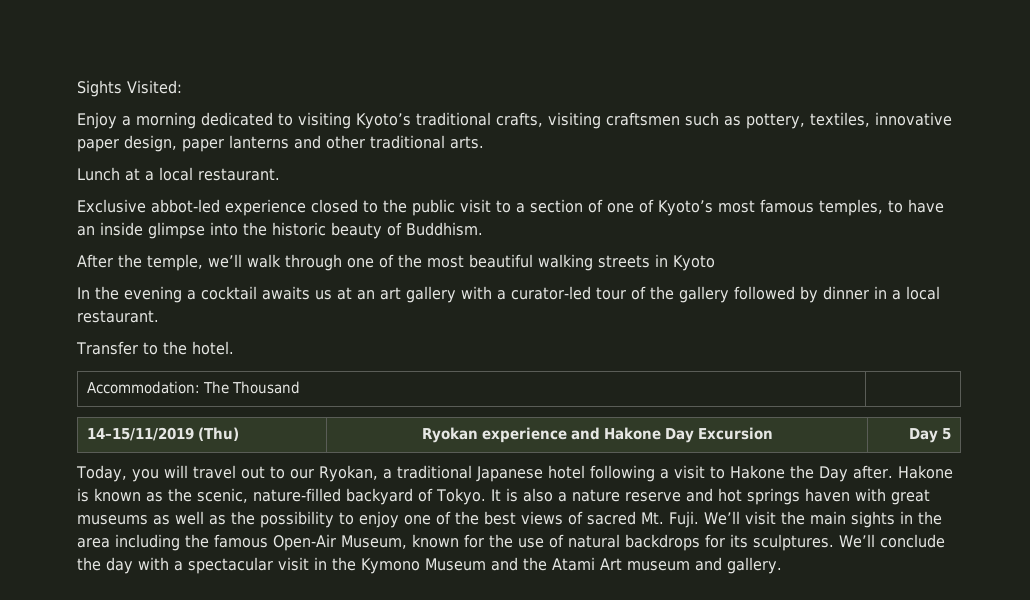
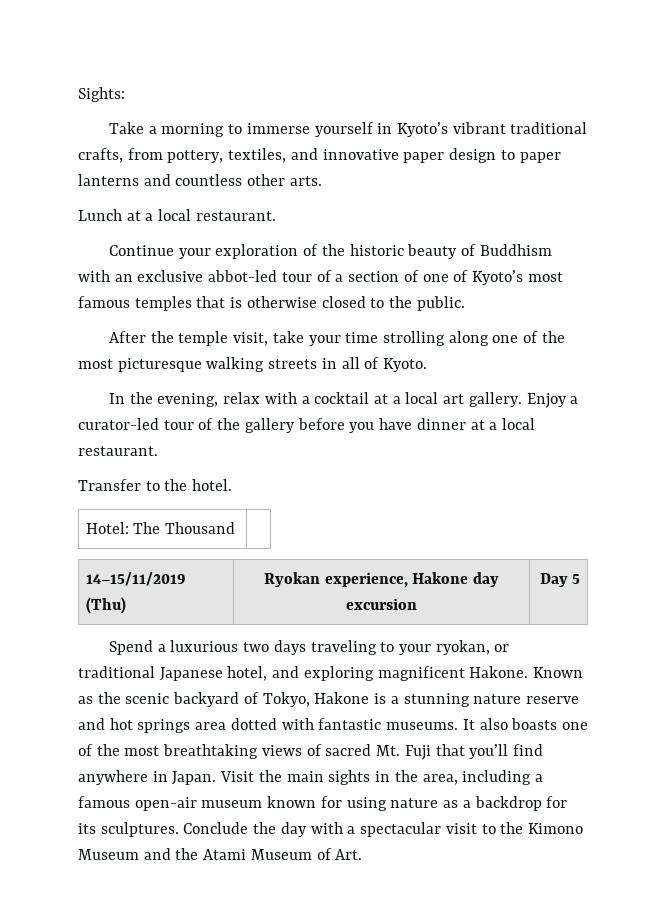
[77,80,182,97] [77,112,741,129] Sights Visited: // Enjoy a morning dedicated to visiting Kyoto’s traditional crafts, visiting craftsmen such as -> [78,87,125,102] [108,122,588,137] [78,148,163,163] Sights: // Take a morning to immerse yourself in Kyoto’s vibrant traditional crafts, from
(870, 119) none -> [290,148,318,160] and
[124,135,177,152] design, -> [449,148,515,163] design to
[326,135,445,149] other traditional -> [175,174,286,186] countless other
[77,199,511,216] Exclusive abbot-led experience closed to the public visit to -> [108,244,552,259] [78,270,332,282] Continue your exploration of the historic beauty of Buddhism with an exclusive abbot-led tour of
[818,199,944,216] [77,222,483,239] [77,254,533,271] temples, to have an inside glimpse into the historic beauty of Buddhism. // After the temple, we’ll walk through one of the most beautiful -> [134,296,465,311] [108,331,565,346] [78,358,202,372] temples that is otherwise closed to the public. // After the temple visit, take your time strolling along one of the most picturesque
[673,255,715,271] Kyoto -> [341,357,428,372] all of Kyoto.
[124,286,492,303] evening a cocktail awaits us at an art gallery with -> [157,392,567,408] evening, relax with a cocktail at a local art gallery. Enjoy
[733,286,887,303] followed by dinner in -> [297,418,485,433] before you have dinner at
[87,381,201,394] Accommodation: -> [85,522,129,534] Hotel:
[481,427,773,443] [908,428,951,443] [76,465,953,482] [77,488,567,505] experience and Hakone Day Excursion | Day 5 // Today, you will travel out to our Ryokan, a traditional Japanese hotel following a visit to Hakone the Day after. Hakone is known as the scenic, nature-filled backyard of Tokyo. It is also a -> [324,572,500,588] [346,598,417,610] [539,573,581,587] [108,640,510,655] [78,666,584,681] [78,692,470,707] experience, Hakone day excursion | Day 5 // Spend a luxurious two days traveling to your ryokan, or traditional Japanese hotel, and exploring magnificent Hakone. Known as the scenic backyard of Tokyo, Hakone is a stunning
[804,488,930,505] [77,511,516,528] haven with great museums as well as the possibility to enjoy one of the best -> [195,718,588,730] [78,744,259,759] area dotted with fantastic museums. It also boasts one of the most breathtaking
[669,511,776,528] Fuji. We’ll visit -> [404,744,543,760] [78,770,255,785] Fuji that you’ll find anywhere in Japan. Visit
[77,534,700,551] area including the famous Open-Air Museum, known for the use of natural backdrops -> [422,770,543,785] [78,796,542,811] area, including a famous open-air museum known for using nature as a backdrop
[839,534,945,548] We’ll conclude -> [183,822,249,834] Conclude
[314,557,420,574] in the Kymono -> [481,822,583,834] to the Kimono
[599,557,782,574] Art museum and gallery. -> [250,848,363,860] Museum of Art.

